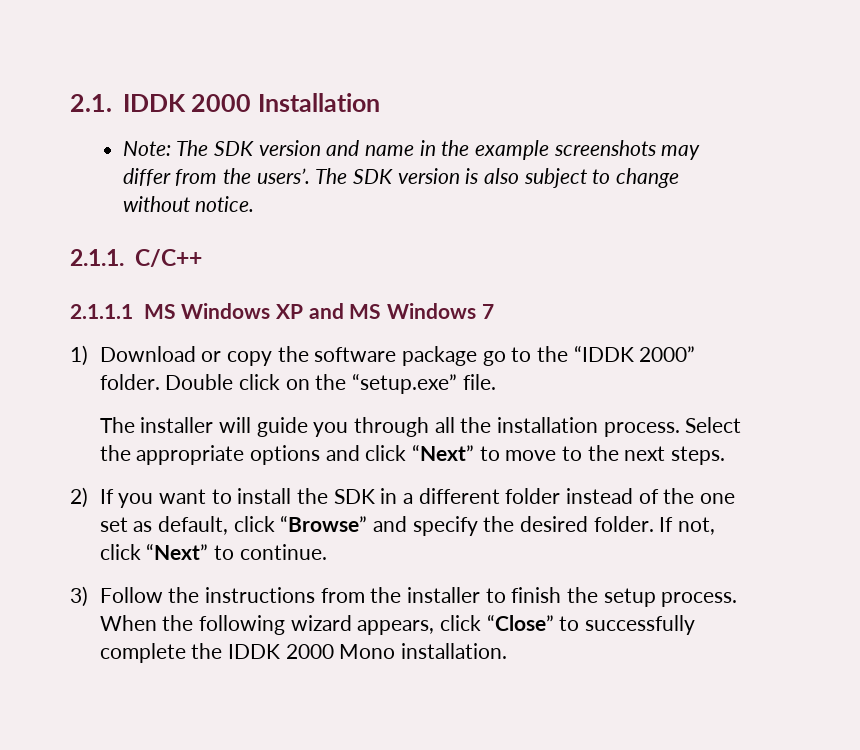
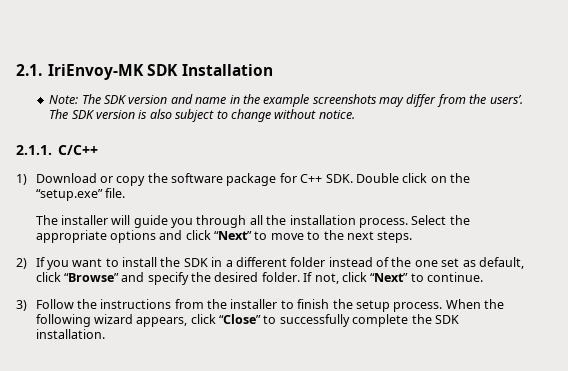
[122,94,252,112] IDDK 2000 -> [48,64,179,80] IriEnvoy-MK SDK
[70,303,494,319] // 2.1.1.1 MS Windows XP and MS Windows 7 -> (99, 150) none
[482,345,696,366] [99,374,160,390] go to the “IDDK 2000” folder. -> [279,173,353,183] for C++ SDK.
[227,644,396,659] IDDK 2000 Mono -> [434,315,459,324] SDK

